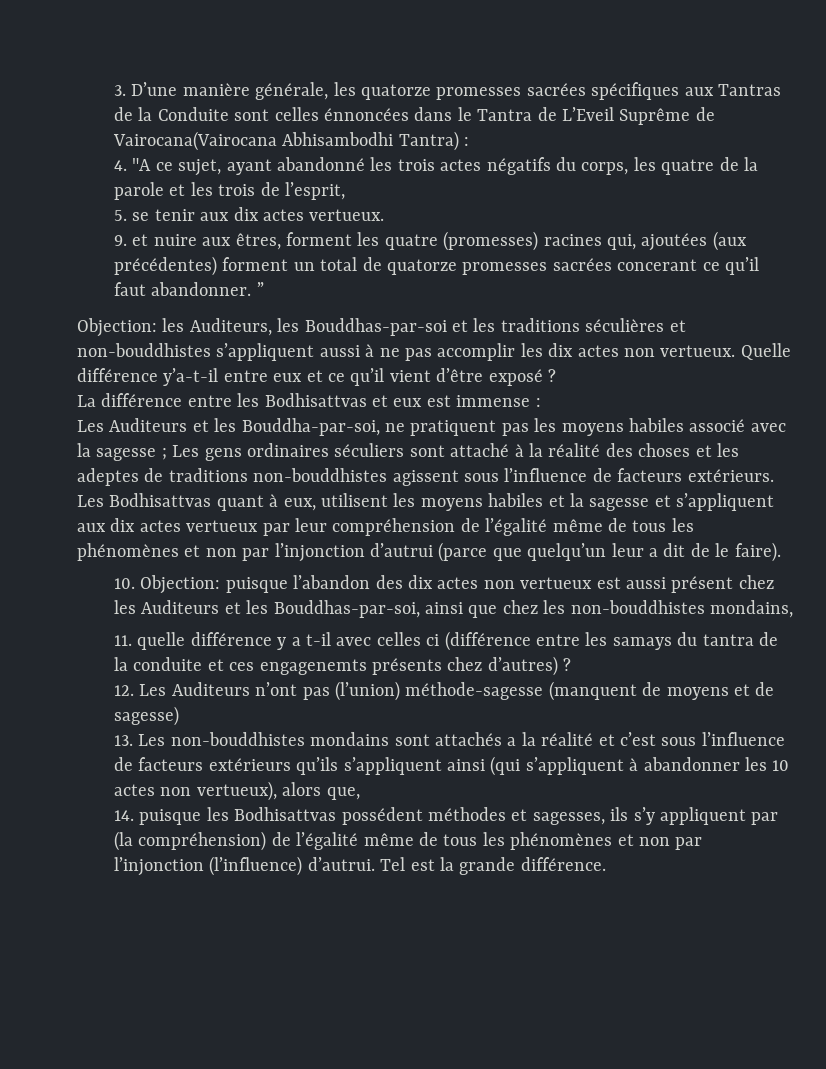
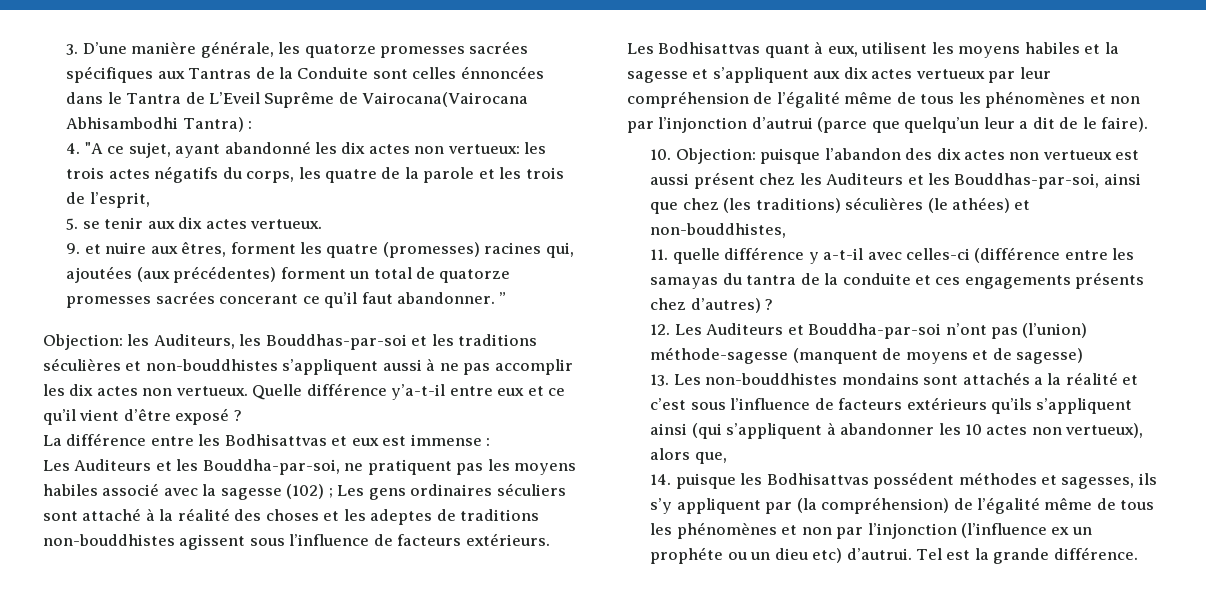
(393, 164) none -> [341,142,547,154] dix actes non vertueux: les
(157, 454) none -> [286,484,325,499] (102)
[543,600,793,618] les non-bouddhistes mondains, -> [723,197,1031,213] [650,223,787,238] (les traditions) séculières (le athées) et non-bouddhistes,
[291,632,440,646] a t-il avec celles ci -> [823,248,970,260] a-t-il avec celles-ci
[612,637,672,650] samays -> [650,277,719,289] samayas
[259,659,367,675] engagenemts -> [964,275,1071,289] engagements
(250, 689) none -> [787,323,942,339] et Bouddha-par-soi
[209,856,303,876] (l’influence) -> [960,523,1092,538] [650,547,843,564] (l’influence ex un prophéte ou un dieu etc)

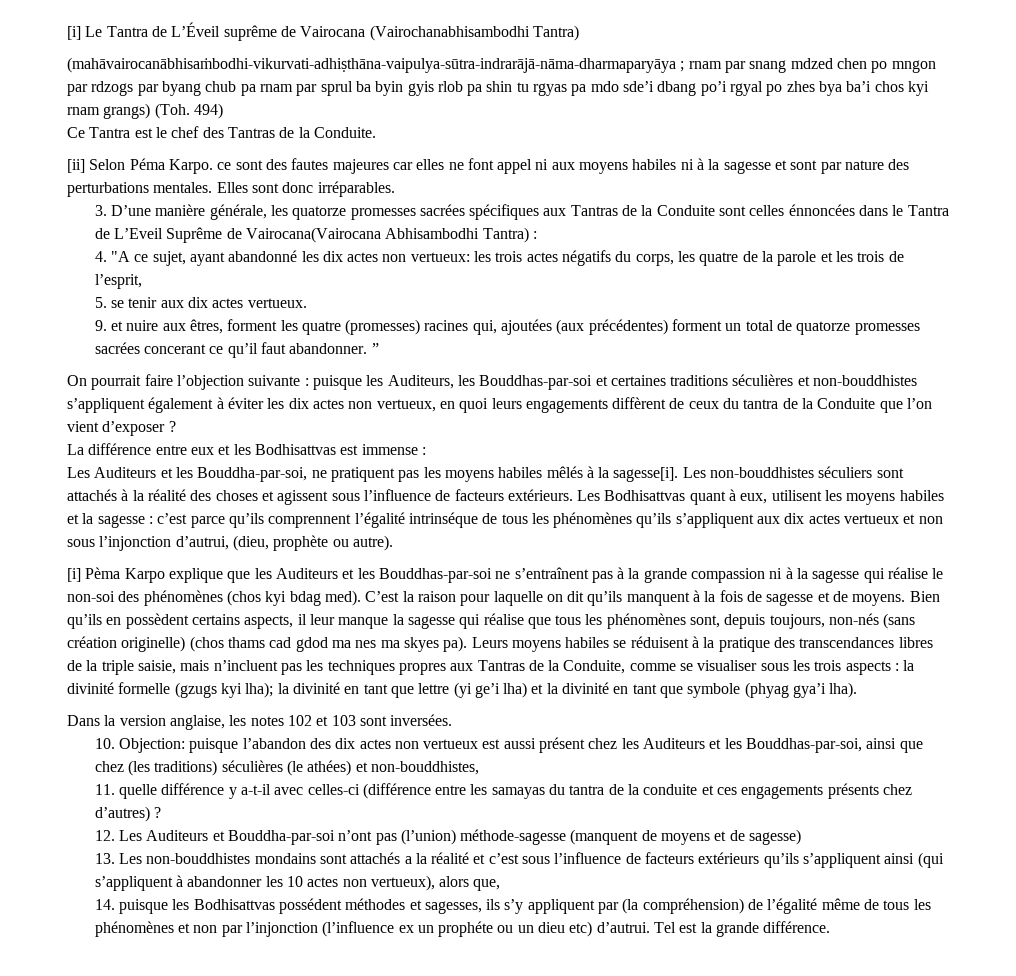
(66, 49) none -> [67,22,579,41] [67,57,936,73] [67,81,929,96] [67,103,223,119] [67,126,376,138] [67,158,910,174] [67,181,395,197] [i] Le Tantra de L’Éveil suprême de Vairocana (Vairochanabhisambodhi Tantra) // (mahāvairocanābhisaṁbodhi-vikurvati-adhiṣthāna-vaipulya-sūtra-indrarājā-nāma-dharmaparyāya ; rnam par snang mdzed chen po mngon par rdzogs par byang chub pa rnam par sprul ba byin gyis rlob pa shin tu rgyas pa mdo sde’i dbang po’i rgyal po zhes bya ba’i chos kyi rnam grangs) (Toh. 494) // Ce Tantra est le chef des Tantras de la Conduite. // [ii] Selon Péma Karpo. ce sont des fautes majeures car elles ne font appel ni aux moyens habiles ni à la sagesse et sont par nature des perturbations mentales. Elles sont donc irréparables. //
[43,334,123,350] Objection: -> [67,374,362,390] On pourrait faire l’objection suivante : puisque
[431,334,454,346] les -> [610,375,666,386] certaines
[382,358,573,375] [43,383,566,400] [43,408,230,425] aussi à ne pas accomplir les dix actes non vertueux. Quelle différence y’a-t-il entre eux et ce qu’il vient d’être exposé -> [148,397,933,413] [67,421,166,436] également à éviter les dix actes non vertueux, en quoi leurs engagements diffèrent de ceux du tantra de la Conduite que l’on vient d’exposer
[198,434,379,446] les Bodhisattvas et eux -> [190,444,336,455] eux et les Bodhisattvas
[102,483,493,500] associé avec la sagesse (102) ; Les gens ordinaires -> [546,466,815,482] mêlés à la sagesse[i]. Les non-bouddhistes
[82,508,142,521] attaché -> [67,489,117,501] attachés
[343,509,540,525] [43,534,175,546] les adeptes de traditions non-bouddhistes -> (274, 496) none
[692,69,709,79] et -> [148,512,672,528] : c’est parce qu’ils comprennent l’égalité intrinséque de tous les phénomènes qu’ils
[988,67,1051,83] [627,91,1141,108] [627,117,1149,133] par leur compréhension de l’égalité même de tous les phénomènes et non par l’injonction d’autrui (parce que quelqu’un leur a dit de le faire). -> [903,514,943,524] [67,535,393,551] [67,567,944,583] [67,590,940,606] [67,613,916,629] [67,636,933,652] [67,660,915,675] [67,682,858,698] [67,714,453,730] et non sous l’injonction d’autrui, (dieu, prophète ou autre). // [i] Pèma Karpo explique que les Auditeurs et les Bouddhas-par-soi ne s’entraînent pas à la grande compassion ni à la sagesse qui réalise le non-soi des phénomènes (chos kyi bdag med). C’est la raison pour laquelle on dit qu’ils manquent à la fois de sagesse et de moyens. Bien qu’ils en possèdent certains aspects, il leur manque la sagesse qui réalise que tous les phénomènes sont, depuis toujours, non-nés (sans création originelle) (chos thams cad gdod ma nes ma skyes pa). Leurs moyens habiles se réduisent à la pratique des transcendances libres de la triple saisie, mais n’incluent pas les techniques propres aux Tantras de la Conduite, comme se visualiser sous les trois aspects : la divinité formelle (gzugs kyi lha); la divinité en tant que lettre (yi ge’i lha) et la divinité en tant que symbole (phyag gya’i lha). // Dans la version anglaise, les notes 102 et 103 sont inversées.

